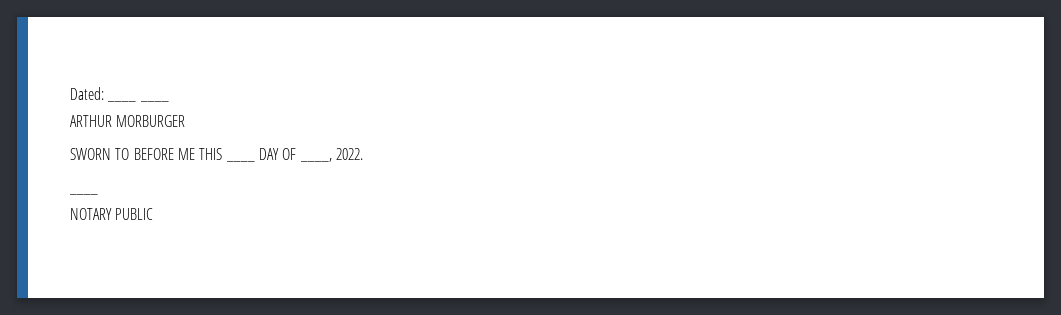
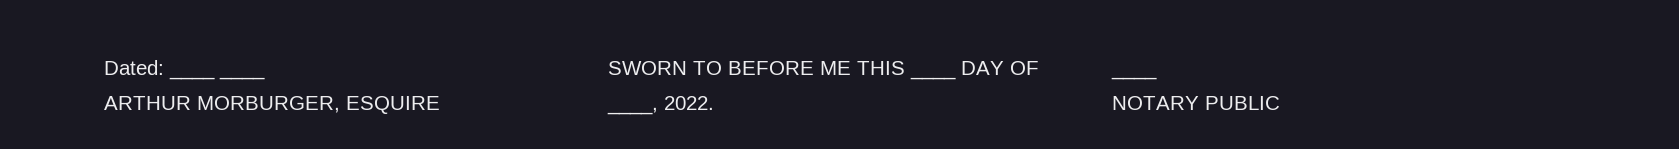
[116,115,186,127] MORBURGER -> [197,96,440,114] MORBURGER, ESQUIRE

